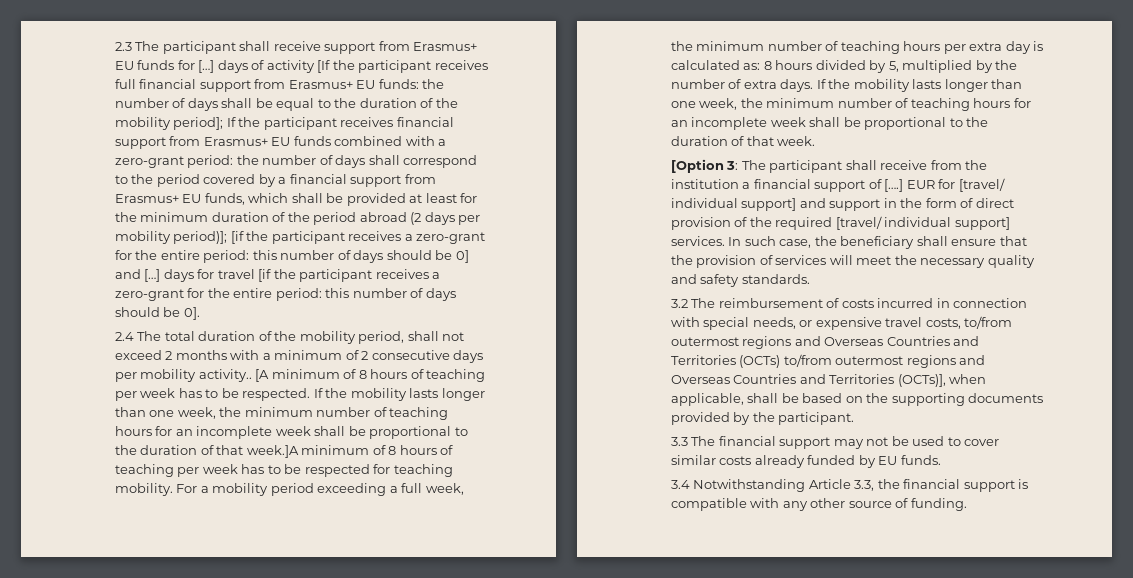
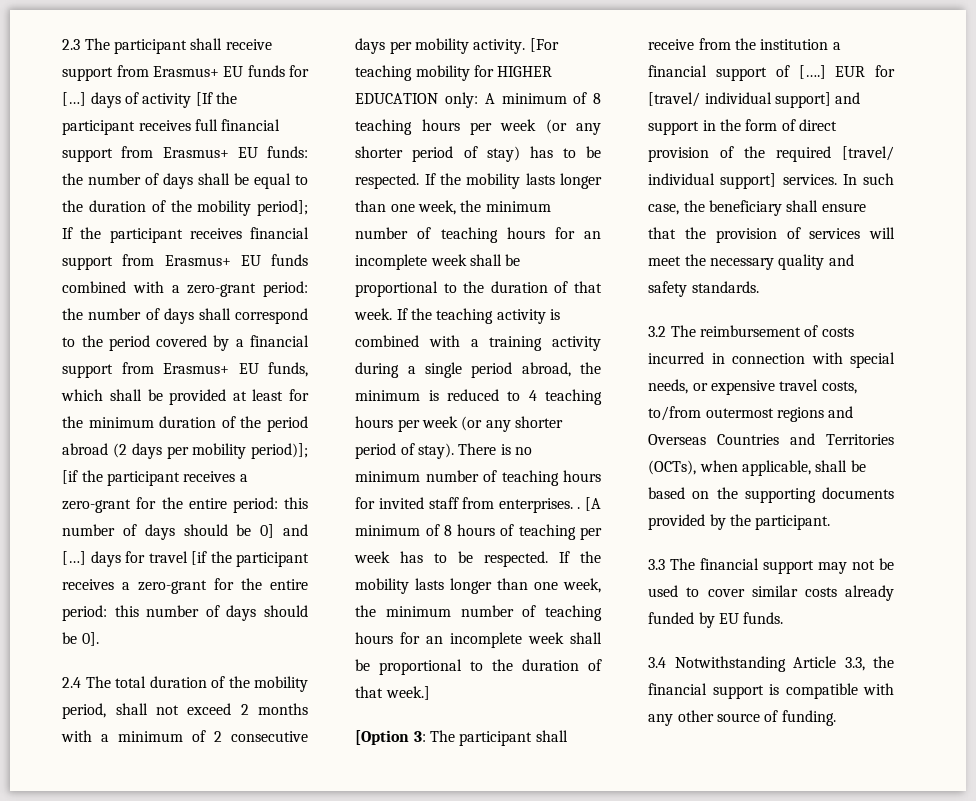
[198,369,252,382] activity.. -> [473,38,559,54] [355,65,553,81] [355,92,601,108] [355,119,601,135] [355,146,601,162] [355,173,602,189] [355,200,551,215] [355,227,601,243] [355,254,521,270] [355,281,602,297] [354,308,560,324] [355,335,601,351] [355,362,601,378] [355,389,602,405] [355,416,563,432] [355,443,532,459] [355,470,601,486] [355,497,581,513] activity. [For teaching mobility for HIGHER EDUCATION only: A minimum of 8 teaching hours per week (or any shorter period of stay) has to be respected. If the mobility lasts longer than one week, the minimum number of teaching hours for an incomplete week shall be proportional to the duration of that week. If the teaching activity is combined with a training activity during a single period abroad, the minimum is reduced to 4 teaching hours per week (or any shorter period of stay). There is no minimum number of teaching hours for invited staff from enterprises. .
[246,445,454,458] [114,464,453,477] [114,483,464,496] [670,41,1044,54] [670,60,1018,73] [670,79,1023,92] [670,98,1031,111] [670,117,989,130] [670,136,816,146] week.]A minimum of 8 hours of teaching per week has to be respected for teaching mobility. For a mobility period exceeding a full week, the minimum number of teaching hours per extra day is calculated as: 8 hours divided by 5, multiplied by the number of extra days. If the mobility lasts longer than one week, the minimum number of teaching hours for an incomplete week shall be proportional to the duration of that week. -> [385,686,430,700] week.]
[739,354,986,368] [670,374,946,387] (OCTs) to/from outermost regions and Overseas Countries and Territories (OCTs)], -> [648,460,697,475] (OCTs),

